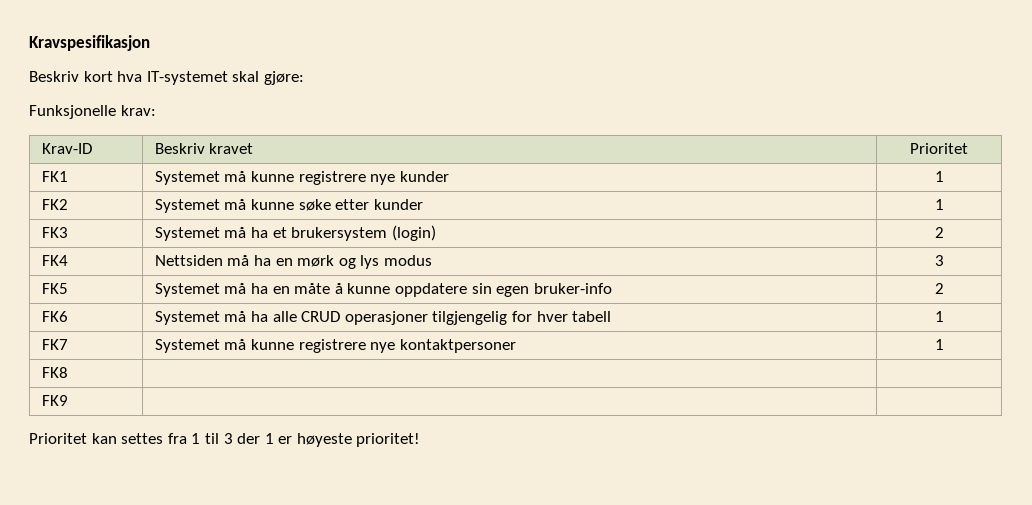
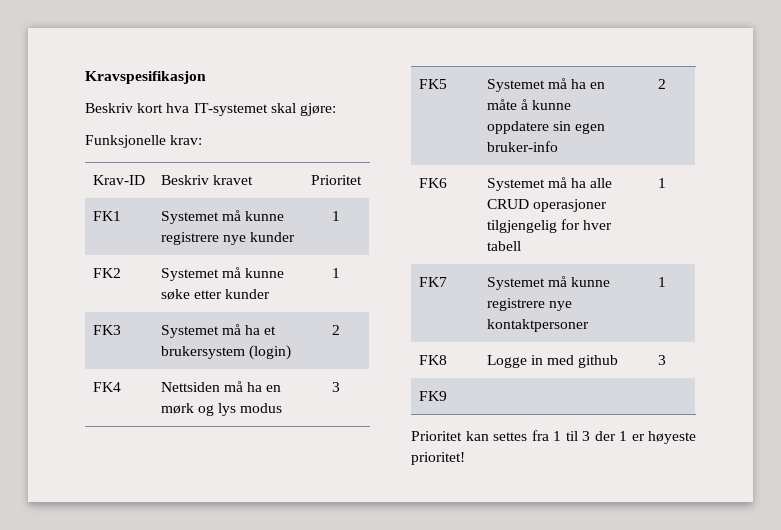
(68, 372) | -> [486,355,619,368] [658,355,666,365] Logge in med github | 3

